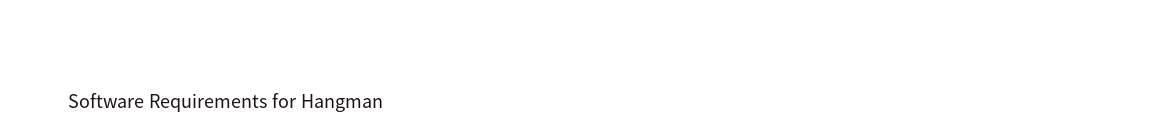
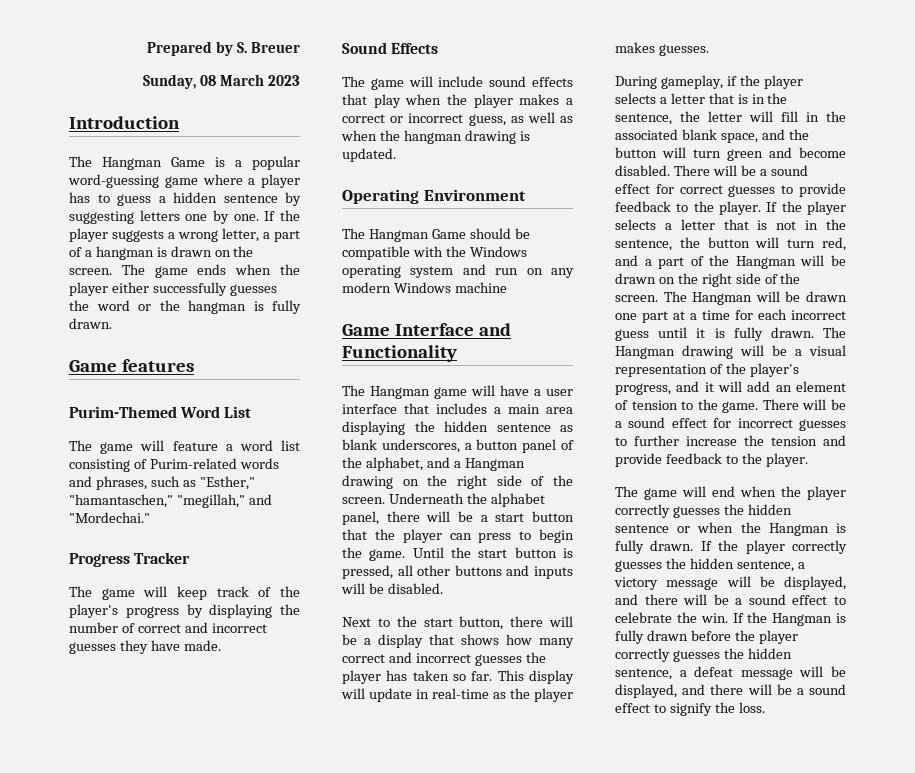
[68,93,383,112] Software Requirements for Hangman -> [147,41,300,56] [143,74,300,89] [69,116,180,129] [69,156,300,170] [68,174,300,188] [69,192,301,206] [69,210,300,224] [69,228,300,242] [69,246,254,260] [69,264,300,278] [69,282,277,296] [69,300,301,314] [69,318,112,329] [69,359,194,372] [69,406,252,418] [69,440,300,454] [69,458,279,472] [69,476,255,490] [69,494,272,508] [69,512,150,523] [69,552,191,567] [69,586,300,600] [69,604,300,618] [69,622,267,633] [69,640,221,654] [342,42,439,54] [342,76,573,90] [342,94,573,108] [342,112,573,126] [341,130,530,144] [342,148,396,162] [342,189,526,204] [342,228,530,242] [342,246,527,260] [342,264,574,278] [342,282,507,293] [342,323,511,336] [342,345,457,362] [342,385,573,399] [342,403,573,414] [342,421,573,435] [342,439,574,453] [342,457,525,471] [342,475,573,489] [342,493,545,507] [342,511,574,525] [342,529,574,543] [342,547,573,561] [342,565,573,579] [341,583,443,594] [342,616,573,630] [342,634,574,648] [342,652,546,666] [342,670,574,684] [341,688,573,702] [615,42,709,56] [615,75,803,89] [615,93,788,104] [615,111,846,125] [615,129,809,143] [615,147,846,161] [615,165,808,176] [615,183,846,197] [615,201,846,215] [615,219,846,230] [615,237,846,251] [615,255,846,269] [615,273,801,287] [615,291,847,305] [615,309,846,323] [615,327,846,341] [615,345,846,359] [615,363,799,377] [615,381,846,395] [615,399,846,413] [615,417,846,431] [615,435,846,446] [615,453,808,467] [615,486,846,500] [615,504,792,518] [615,522,846,536] [615,540,847,554] [615,558,805,572] [614,576,846,590] [615,594,846,605] [615,612,846,626] [615,630,798,644] [615,648,792,662] [615,666,846,680] [615,684,846,698] [615,702,765,716] Prepared by S. Breuer // Sunday, 08 March 2023 // Introduction // The Hangman Game is a popular word-guessing game where a player has to guess a hidden sentence by suggesting letters one by one. If the player suggests a wrong letter, a part of a hangman is drawn on the screen. The game ends when the player either successfully guesses the word or the hangman is fully drawn. // Game features // Purim-Themed Word List // The game will feature a word list consisting of Purim-related words and phrases, such as "Esther," "hamantaschen," "megillah," and "Mordechai." // Progress Tracker // The game will keep track of the player's progress by displaying the number of correct and incorrect guesses they have made. // Sound Effects // The game will include sound effects that play when the player makes a correct or incorrect guess, as well as when the hangman drawing is updated. // Operating Environment // The Hangman Game should be compatible with the Windows operating system and run on any modern Windows machine // Game Interface and Functionality // The Hangman game will have a user interface that includes a main area displaying the hidden sentence as blank underscores, a button panel of the alphabet, and a Hangman drawing on the right side of the screen. Underneath the alphabet panel, there will be a start button that the player can press to begin the game. Until the start button is pressed, all other buttons and inputs will be disabled. // Next to the start button, there will be a display that shows how many correct and incorrect guesses the player has taken so far. This display will update in real-time as the player makes guesses. // During gameplay, if the player selects a letter that is in the sentence, the letter will fill in the associated blank space, and the button will turn green and become disabled. There will be a sound effect for correct guesses to provide feedback to the player. If the player selects a letter that is not in the sentence, the button will turn red, and a part of the Hangman will be drawn on the right side of the screen. The Hangman will be drawn one part at a time for each incorrect guess until it is fully drawn. The Hangman drawing will be a visual representation of the player's progress, and it will add an element of tension to the game. There will be a sound effect for incorrect guesses to further increase the tension and provide feedback to the player. // The game will end when the player correctly guesses the hidden sentence or when the Hangman is fully drawn. If the player correctly guesses the hidden sentence, a victory message will be displayed, and there will be a sound effect to celebrate the win. If the Hangman is fully drawn before the player correctly guesses the hidden sentence, a defeat message will be displayed, and there will be a sound effect to signify the loss.

